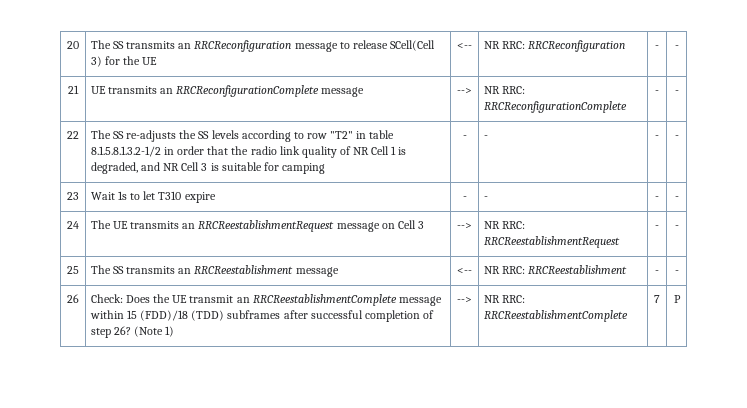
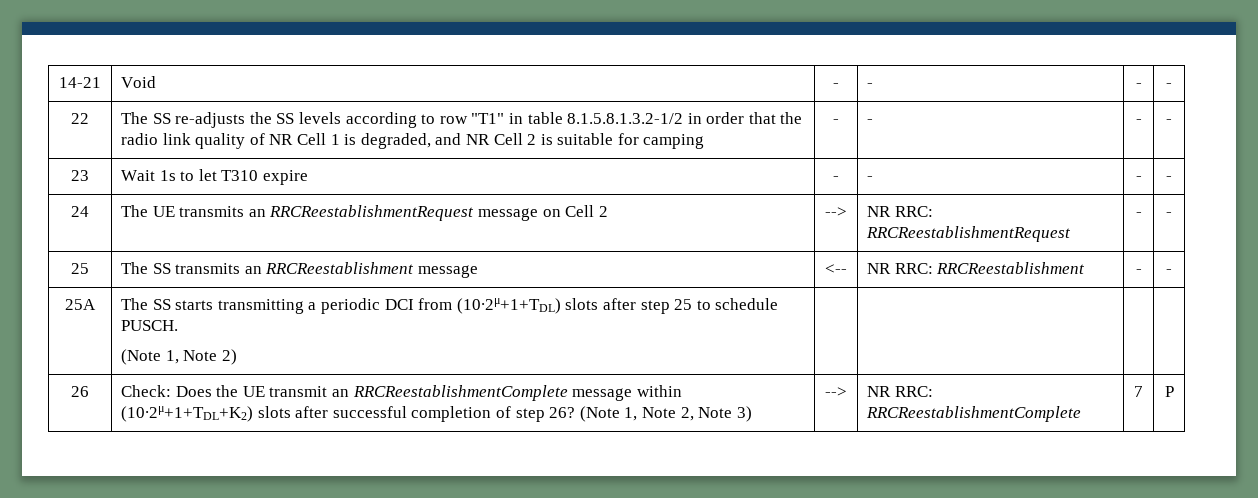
[67,41,79,49] [91,40,435,52] [91,56,158,67] [457,43,472,49] [484,40,626,52] [655,45,659,49] [674,45,679,49] [68,85,79,94] [91,85,365,97] [457,88,472,94] [484,86,526,94] [484,101,628,113] 20 | The SS transmits an RRCReconfiguration message to release SCell(Cell 3) for the UE | <-- | NR RRC: RRCReconfiguration | - | - // 21 | UE transmits an RRCReconfigurationComplete message | --> | NR RRC: RRCReconfigurationComplete -> [59,77,101,88] [121,76,157,88] [833,83,839,88] [867,83,874,88] 14-21 | Void | - | -
[329,131,353,139] "T2" -> [471,113,505,124] "T1"
[201,163,208,171] 3 -> [527,134,537,145] 2
[417,221,424,229] 3 -> [598,206,608,217] 2
(679, 272) none -> [65,299,96,310] [121,298,779,314] [121,320,179,331] [121,349,237,365] // 25A | The SS starts transmitting a periodic DCI from (10∙2μ+1+TDL) slots after step 25 to schedule PUSCH. // (Note 1, Note 2) | | | |
[127,310,281,321] 15 (FDD)/18 (TDD) subframes -> [121,406,291,422] (10∙2μ+1+TDL+K2) slots
[165,326,175,337] 1) -> [624,406,752,422] 1, Note 2, Note 3)

